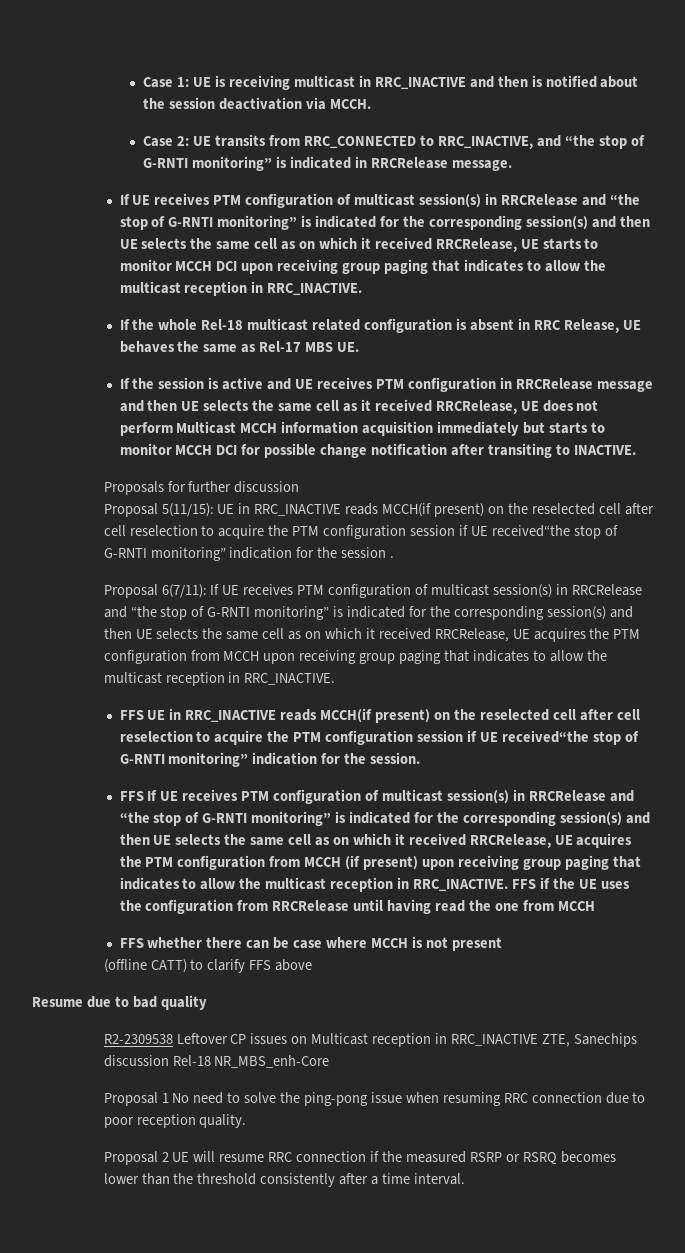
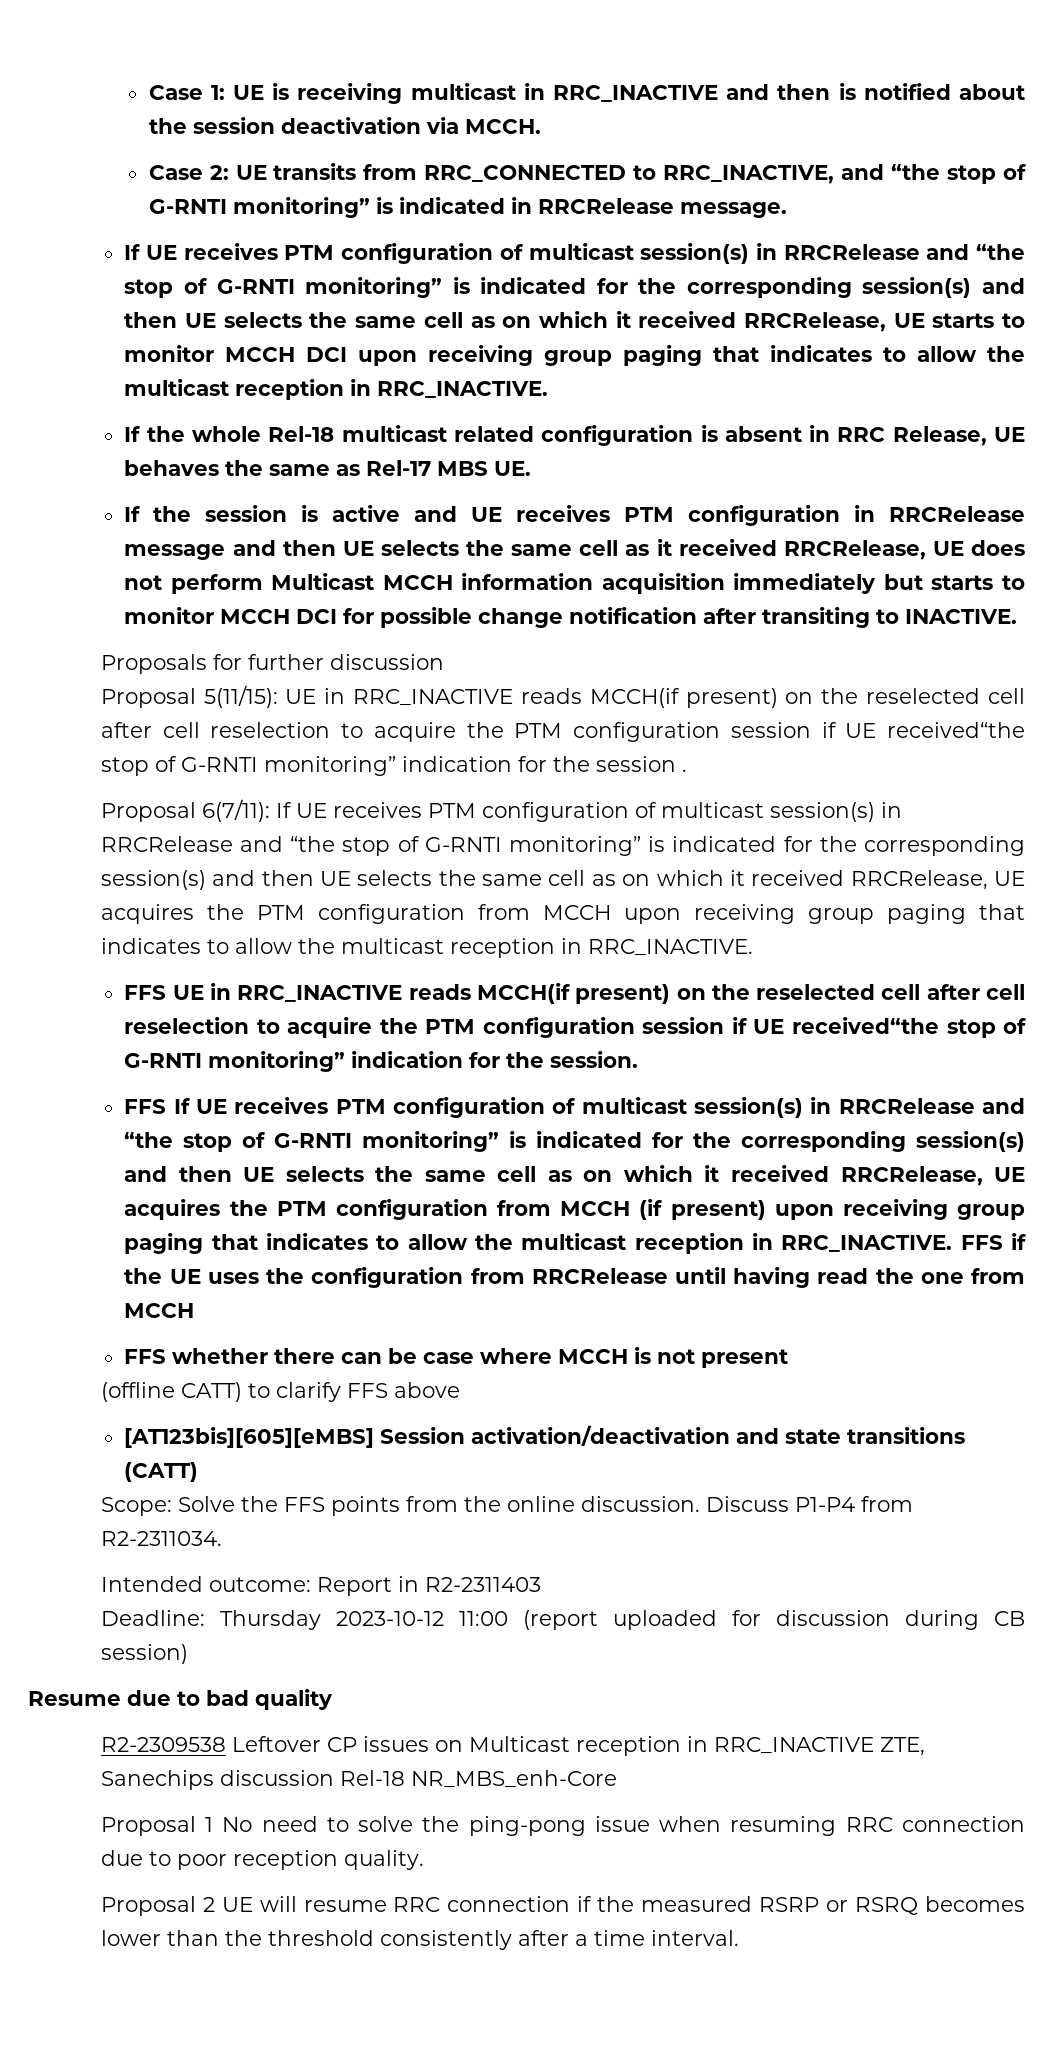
(313, 965) none -> [124,1425,966,1448] [124,1462,199,1482] [100,1496,913,1516] [100,1531,222,1546] [100,1576,541,1596] [100,1610,1025,1630] [100,1644,188,1664] // [AT123bis][605][eMBS] Session activation/deactivation and state transitions (CATT) // Scope: Solve the FFS points from the online discussion. Discuss P1-P4 from R2-2311034. // Intended outcome: Report in R2-2311403 // Deadline: Thursday 2023-10-12 11:00 (report uploaded for discussion during CB session)

